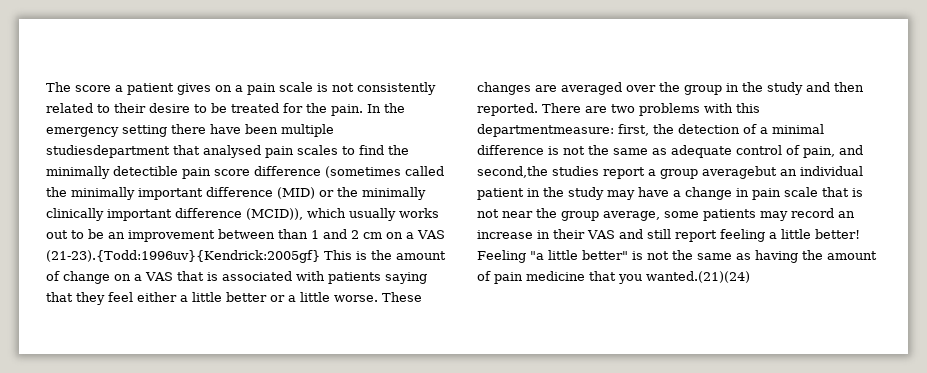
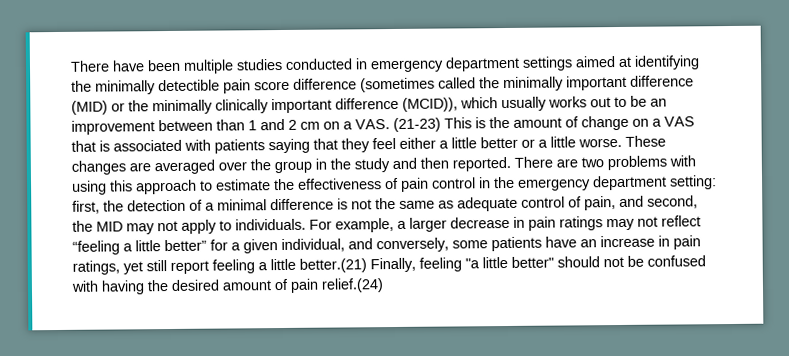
[46,82,436,95] [46,103,405,116] [46,124,334,137] [46,145,384,158] The score a patient gives on a pain scale is not consistently related to their desire to be treated for the pain. In the emergency setting there have been multiple studiesdepartment that analysed pain scales to find -> [70,55,700,74] There have been multiple studies conducted in emergency department settings aimed at identifying
[417,230,445,239] [46,250,320,263] VAS (21-23).{Todd:1996uv}{Kendrick:2005gf} -> [355,117,441,133] VAS. (21-23)
[736,103,760,113] [477,124,614,137] this departmentmeasure: -> [72,175,717,195] using this approach to estimate the effectiveness of pain control in the emergency department setting:
[477,166,863,179] [477,187,863,200] [477,208,855,221] [477,229,643,239] second,the studies report a group averagebut an individual patient in the study may have a change in pain scale that is not near the group average, some patients may record an increase in their VAS and -> [647,195,698,209] [72,215,701,235] [72,235,701,255] [72,260,143,275] second, the MID may not apply to individuals. For example, a larger decrease in pain ratings may not reflect “feeling a little better” for a given individual, and conversely, some patients have an increase in pain ratings, yet
[815,229,860,239] [477,250,751,263] better! Feeling "a little better" is not the same as -> [299,255,706,273] [71,280,98,292] better.(21) Finally, feeling "a little better" should not be confused with
(823, 255) none -> [171,279,219,291] desired
[526,271,750,284] medicine that you wanted.(21)(24) -> [321,278,384,293] relief.(24)

